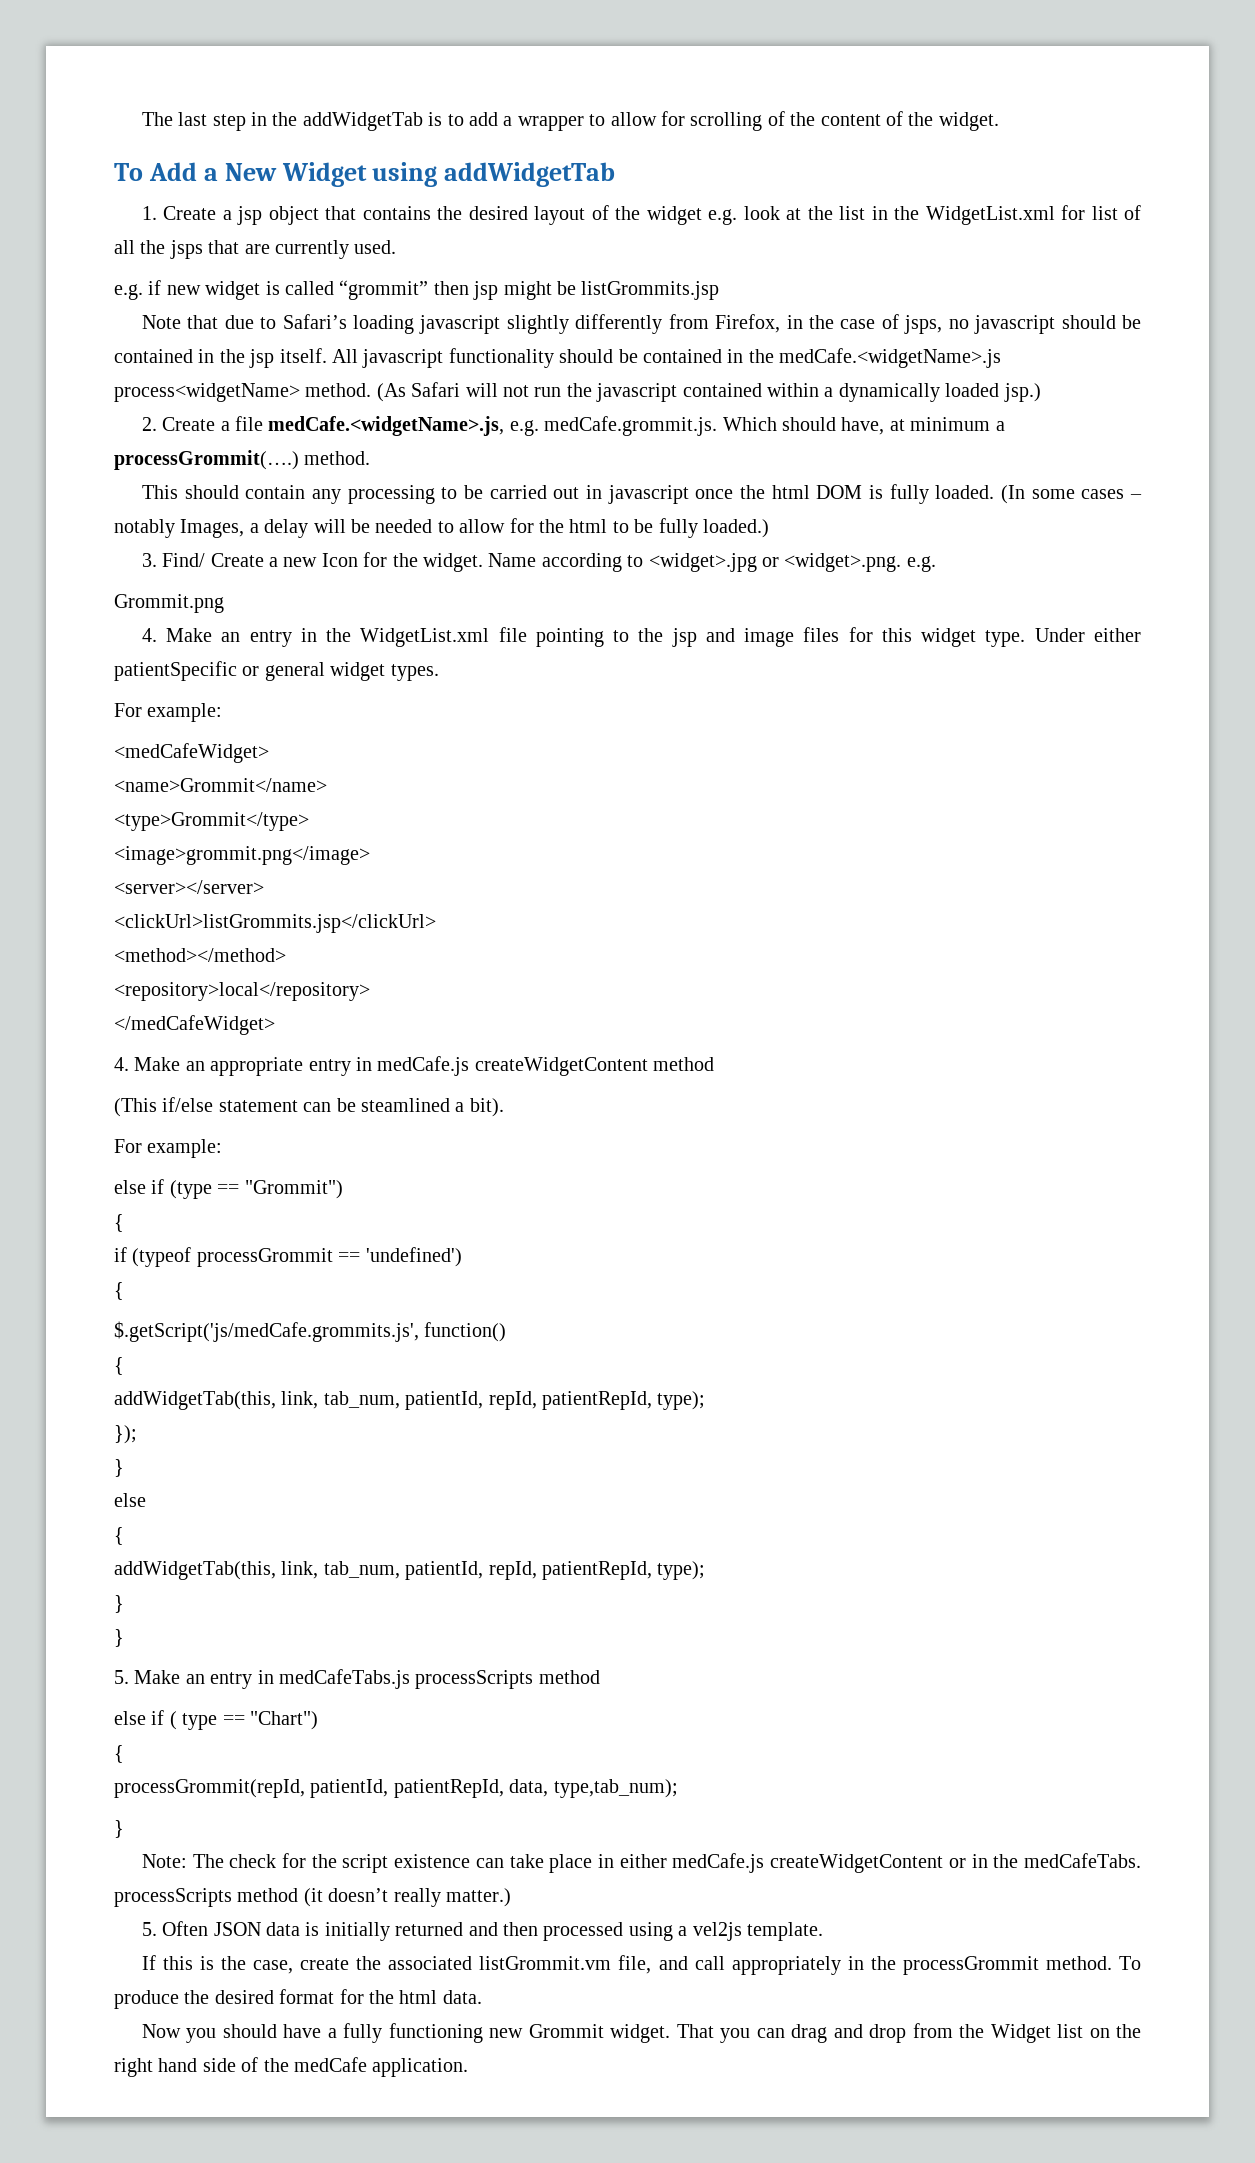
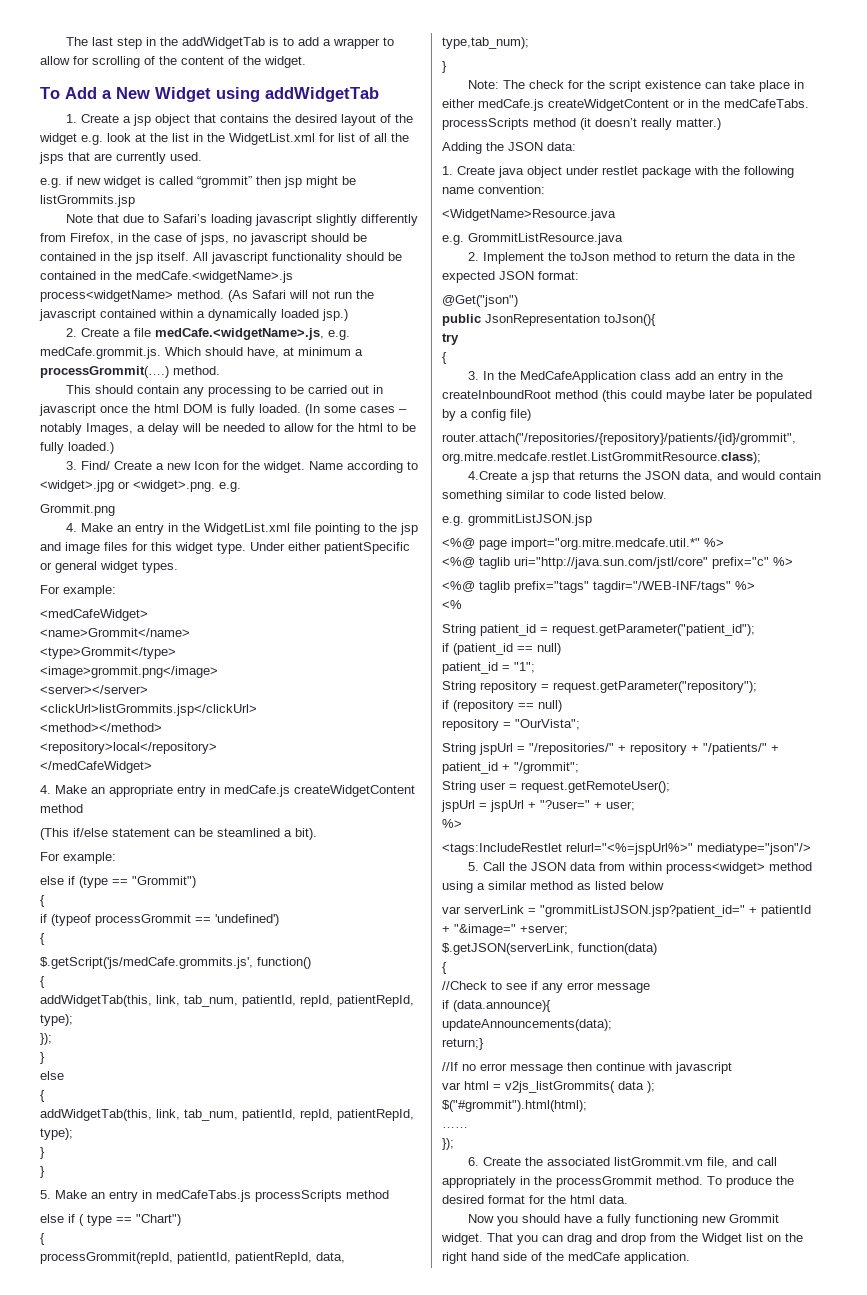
[141,1921,824,1941] [141,1955,350,1974] 5. Often JSON data is initially returned and then processed using a vel2js template. // If this is the case, create -> [442,142,576,154] [442,166,794,178] [442,185,545,194] [442,209,616,221] [442,233,623,245] [467,252,795,264] [442,271,579,283] [442,295,518,307] [442,314,656,326] [442,333,459,345] [442,352,447,364] [467,371,783,383] [442,390,812,402] [442,409,531,421] [442,433,796,445] [442,452,761,464] [467,471,821,483] [442,490,667,502] [442,514,592,526] [442,538,724,550] [442,557,793,569] [442,581,755,593] [442,600,462,609] [442,624,755,636] [442,643,561,655] [442,662,535,674] [442,681,757,693] [442,700,562,712] [442,719,580,731] [442,743,779,755] [442,762,579,774] [442,781,670,793] [441,800,635,812] [442,819,462,828] [442,843,811,855] [467,862,812,874] [442,881,664,893] [442,905,811,917] [442,924,568,936] [442,943,657,955] [442,962,447,974] [442,981,650,993] [442,1000,551,1012] [442,1019,612,1031] [442,1038,484,1050] [442,1062,732,1074] [442,1081,655,1093] [442,1100,587,1112] [442,1127,468,1128] [442,1138,454,1150] [467,1157,521,1166] Adding the JSON data: // 1. Create java object under restlet package with the following name convention: // <WidgetName>Resource.java // e.g. GrommitListResource.java // 2. Implement the toJson method to return the data in the expected JSON format: // @Get("json") // public JsonRepresentation toJson(){ // try // { // 3. In the MedCafeApplication class add an entry in the createInboundRoot method (this could maybe later be populated by a config file) // router.attach("/repositories/{repository}/patients/{id}/grommit", org.mitre.medcafe.restlet.ListGrommitResource.class); // 4.Create a jsp that returns the JSON data, and would contain something similar to code listed below. // e.g. grommitListJSON.jsp // <%@ page import="org.mitre.medcafe.util.*" %> // <%@ taglib uri="http://java.sun.com/jstl/core" prefix="c" %> // <%@ taglib prefix="tags" tagdir="/WEB-INF/tags" %> // <% // String patient_id = request.getParameter("patient_id"); // if (patient_id == null) // patient_id = "1"; // String repository = request.getParameter("repository"); // if (repository == null) // repository = "OurVista"; // String jspUrl = "/repositories/" + repository + "/patients/" + patient_id + "/grommit"; // String user = request.getRemoteUser(); // jspUrl = jspUrl + "?user=" + user; // %> // <tags:IncludeRestlet relurl="<%=jspUrl%>" mediatype="json"/> // 5. Call the JSON data from within process<widget> method using a similar method as listed below // var serverLink = "grommitListJSON.jsp?patient_id=" + patientId + "&image=" +server; // $.getJSON(serverLink, function(data) // { // //Check to see if any error message // if (data.announce){ // updateAnnouncements(data); // return;} // //If no error message then continue with javascript // var html = v2js_listGrommits( data ); // $("#grommit").html(html); // …… // }); // 6. Create

